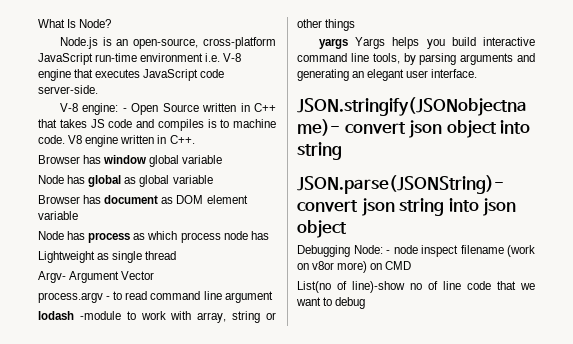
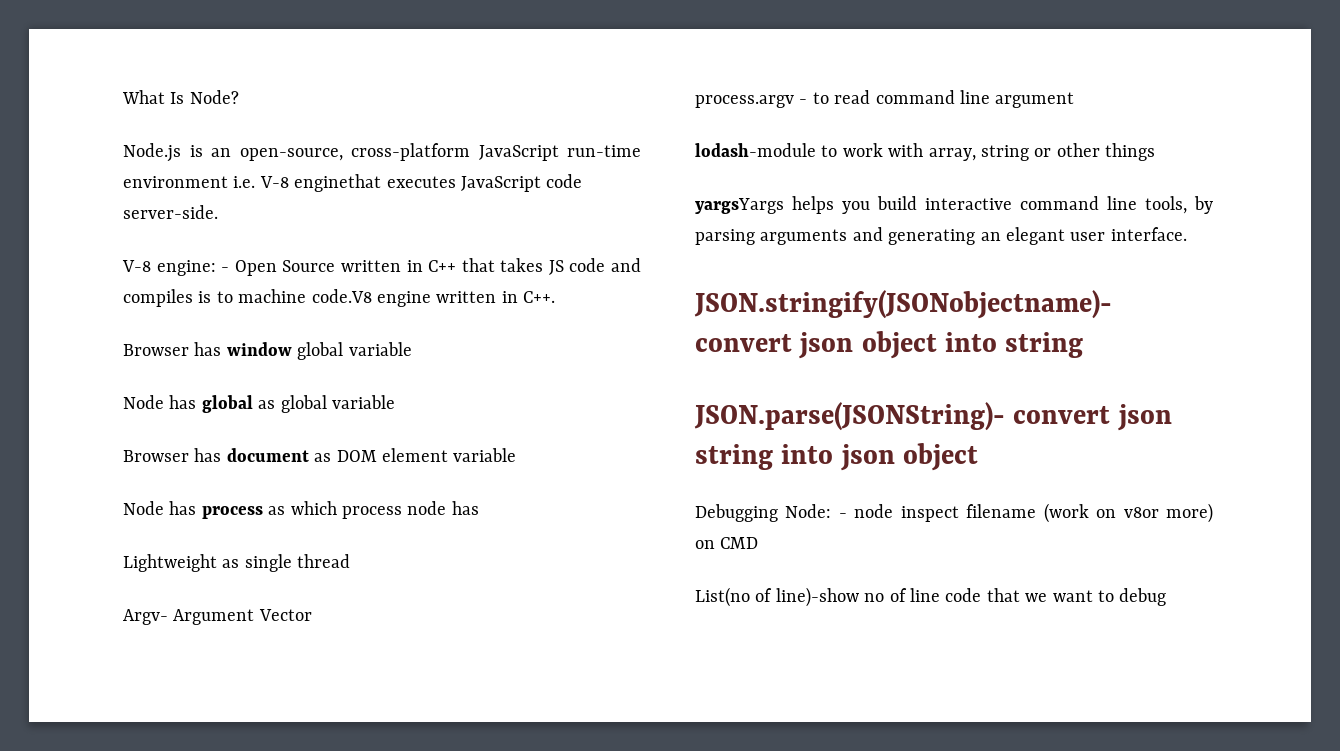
[38,69,94,81] engine that -> [294,174,382,192] enginethat
[38,135,83,144] code. V8 -> [311,289,372,303] code.V8
[38,311,121,320] lodash -module -> [695,143,816,157] lodash-module
[318,37,385,49] yargs Yargs -> [695,198,784,214] yargsYargs

